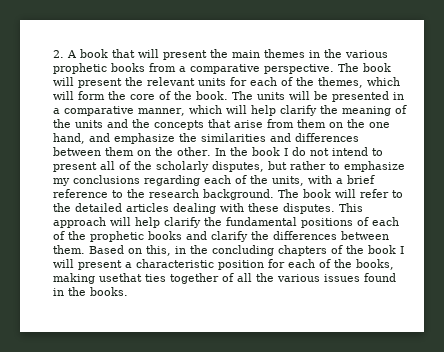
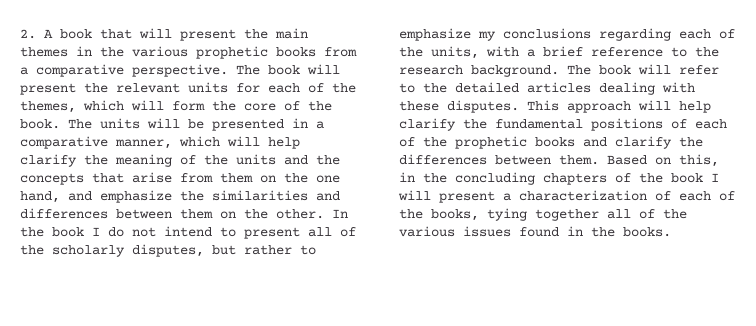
[136,259,285,270] characteristic position for -> [519,190,671,201] characterization of
[53,273,252,284] making usethat ties together of all -> [487,208,655,221] tying together all of

